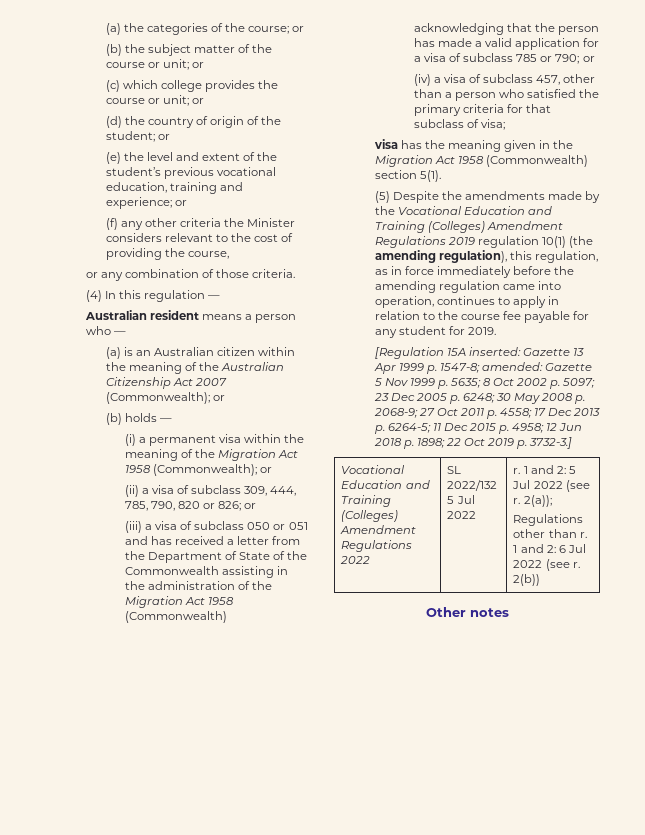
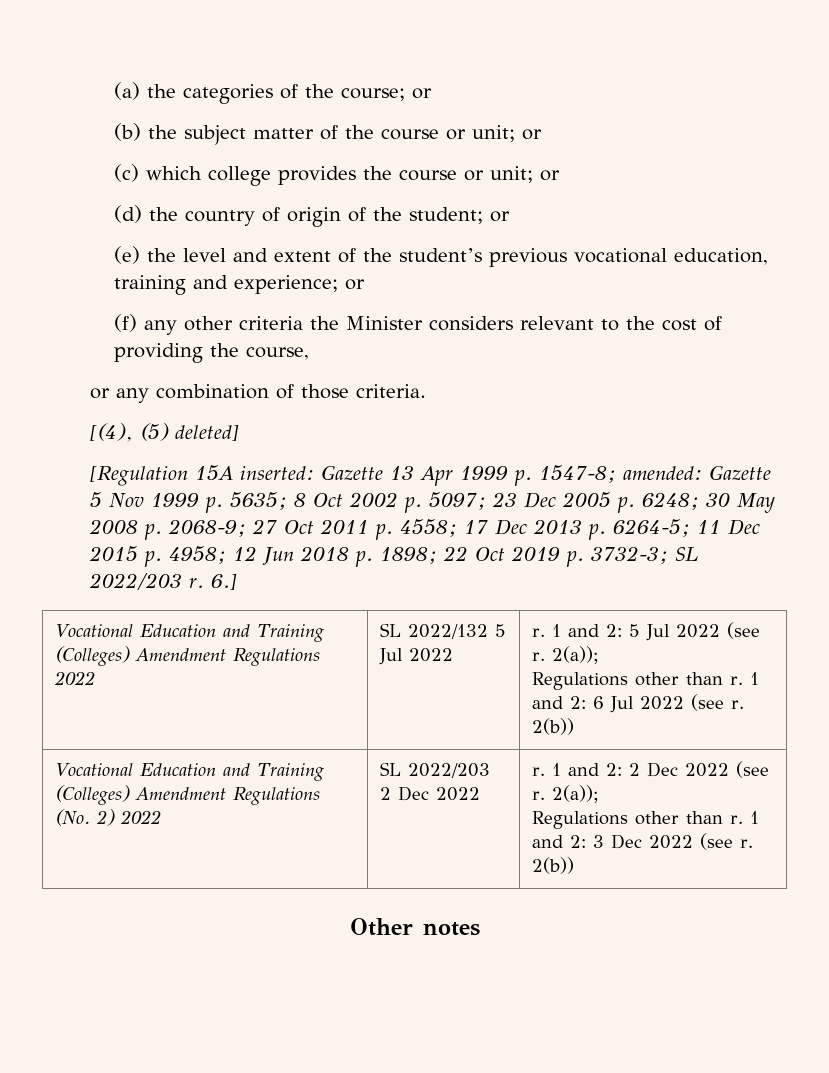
[85,290,220,302] [84,310,296,323] [85,326,126,335] [105,347,296,359] [105,362,285,374] [105,377,227,389] [105,392,225,404] [105,413,172,425] [124,434,305,446] [124,449,299,461] [124,464,273,476] [124,485,297,497] [124,501,257,511] [124,521,308,533] [124,536,301,545] [124,551,308,563] [124,566,289,578] [124,581,273,590] [124,596,235,608] [124,611,227,623] [413,23,600,35] [413,38,600,50] [413,53,595,64] [413,74,596,86] [413,89,600,101] [413,104,552,116] [413,119,506,130] [373,139,574,152] [374,155,588,167] [374,170,441,182] [374,191,601,203] [374,206,552,215] [374,221,563,233] [374,236,593,248] [374,250,598,263] [374,266,575,278] [374,281,561,293] [374,296,559,308] [374,311,590,323] [374,326,496,338] (4) In this regulation — // Australian resident means a person who — // (a) is an Australian citizen within the meaning of the Australian Citizenship Act 2007 (Commonwealth); or // (b) holds — // (i) a permanent visa within the meaning of the Migration Act 1958 (Commonwealth); or // (ii) a visa of subclass 309, 444, 785, 790, 820 or 826; or // (iii) a visa of subclass 050 or 051 and has received a letter from the Department of State of the Commonwealth assisting in the administration of the Migration Act 1958 (Commonwealth) acknowledging that the person has made a valid application for a visa of subclass 785 or 790; or // (iv) a visa of subclass 457, other than a person who satisfied the primary criteria for that subclass of visa; // visa has the meaning given in the Migration Act 1958 (Commonwealth) section 5(1). // (5) Despite the amendments made by the Vocational Education and Training (Colleges) Amendment Regulations 2019 regulation 10(1) (the amending regulation), this regulation, as in force immediately before the amending regulation came into operation, continues to apply in relation to the course fee payable for any student for 2019. -> [90,423,240,442] [(4), (5) deleted]
[529,437,573,449] 3732-3.] -> [591,546,699,564] [89,573,238,590] 3732-3; SL 2022/203 r. 6.]
(541, 580) none -> [55,763,325,781] [55,785,321,805] [55,809,162,826] [380,762,491,778] [380,786,481,801] [532,761,770,778] [532,785,600,803] [532,811,760,829] [532,833,754,850] [532,857,575,874] // Vocational Education and Training (Colleges) Amendment Regulations (No. 2) 2022 | SL 2022/203 2 Dec 2022 | r. 1 and 2: 2 Dec 2022 (see r. 2(a)); // Regulations other than r. 1 and 2: 3 Dec 2022 (see r. 2(b))

